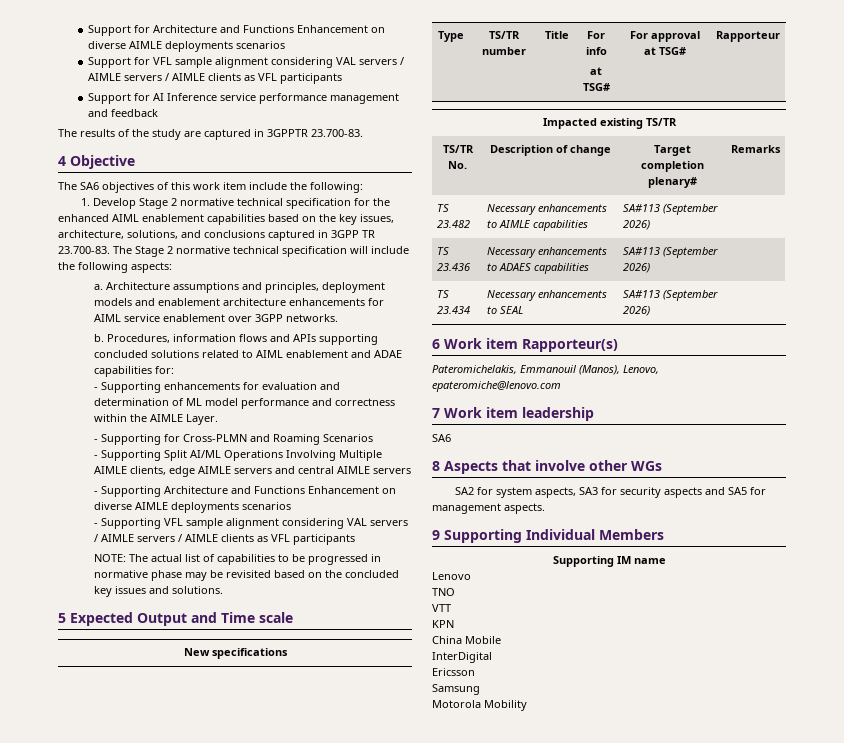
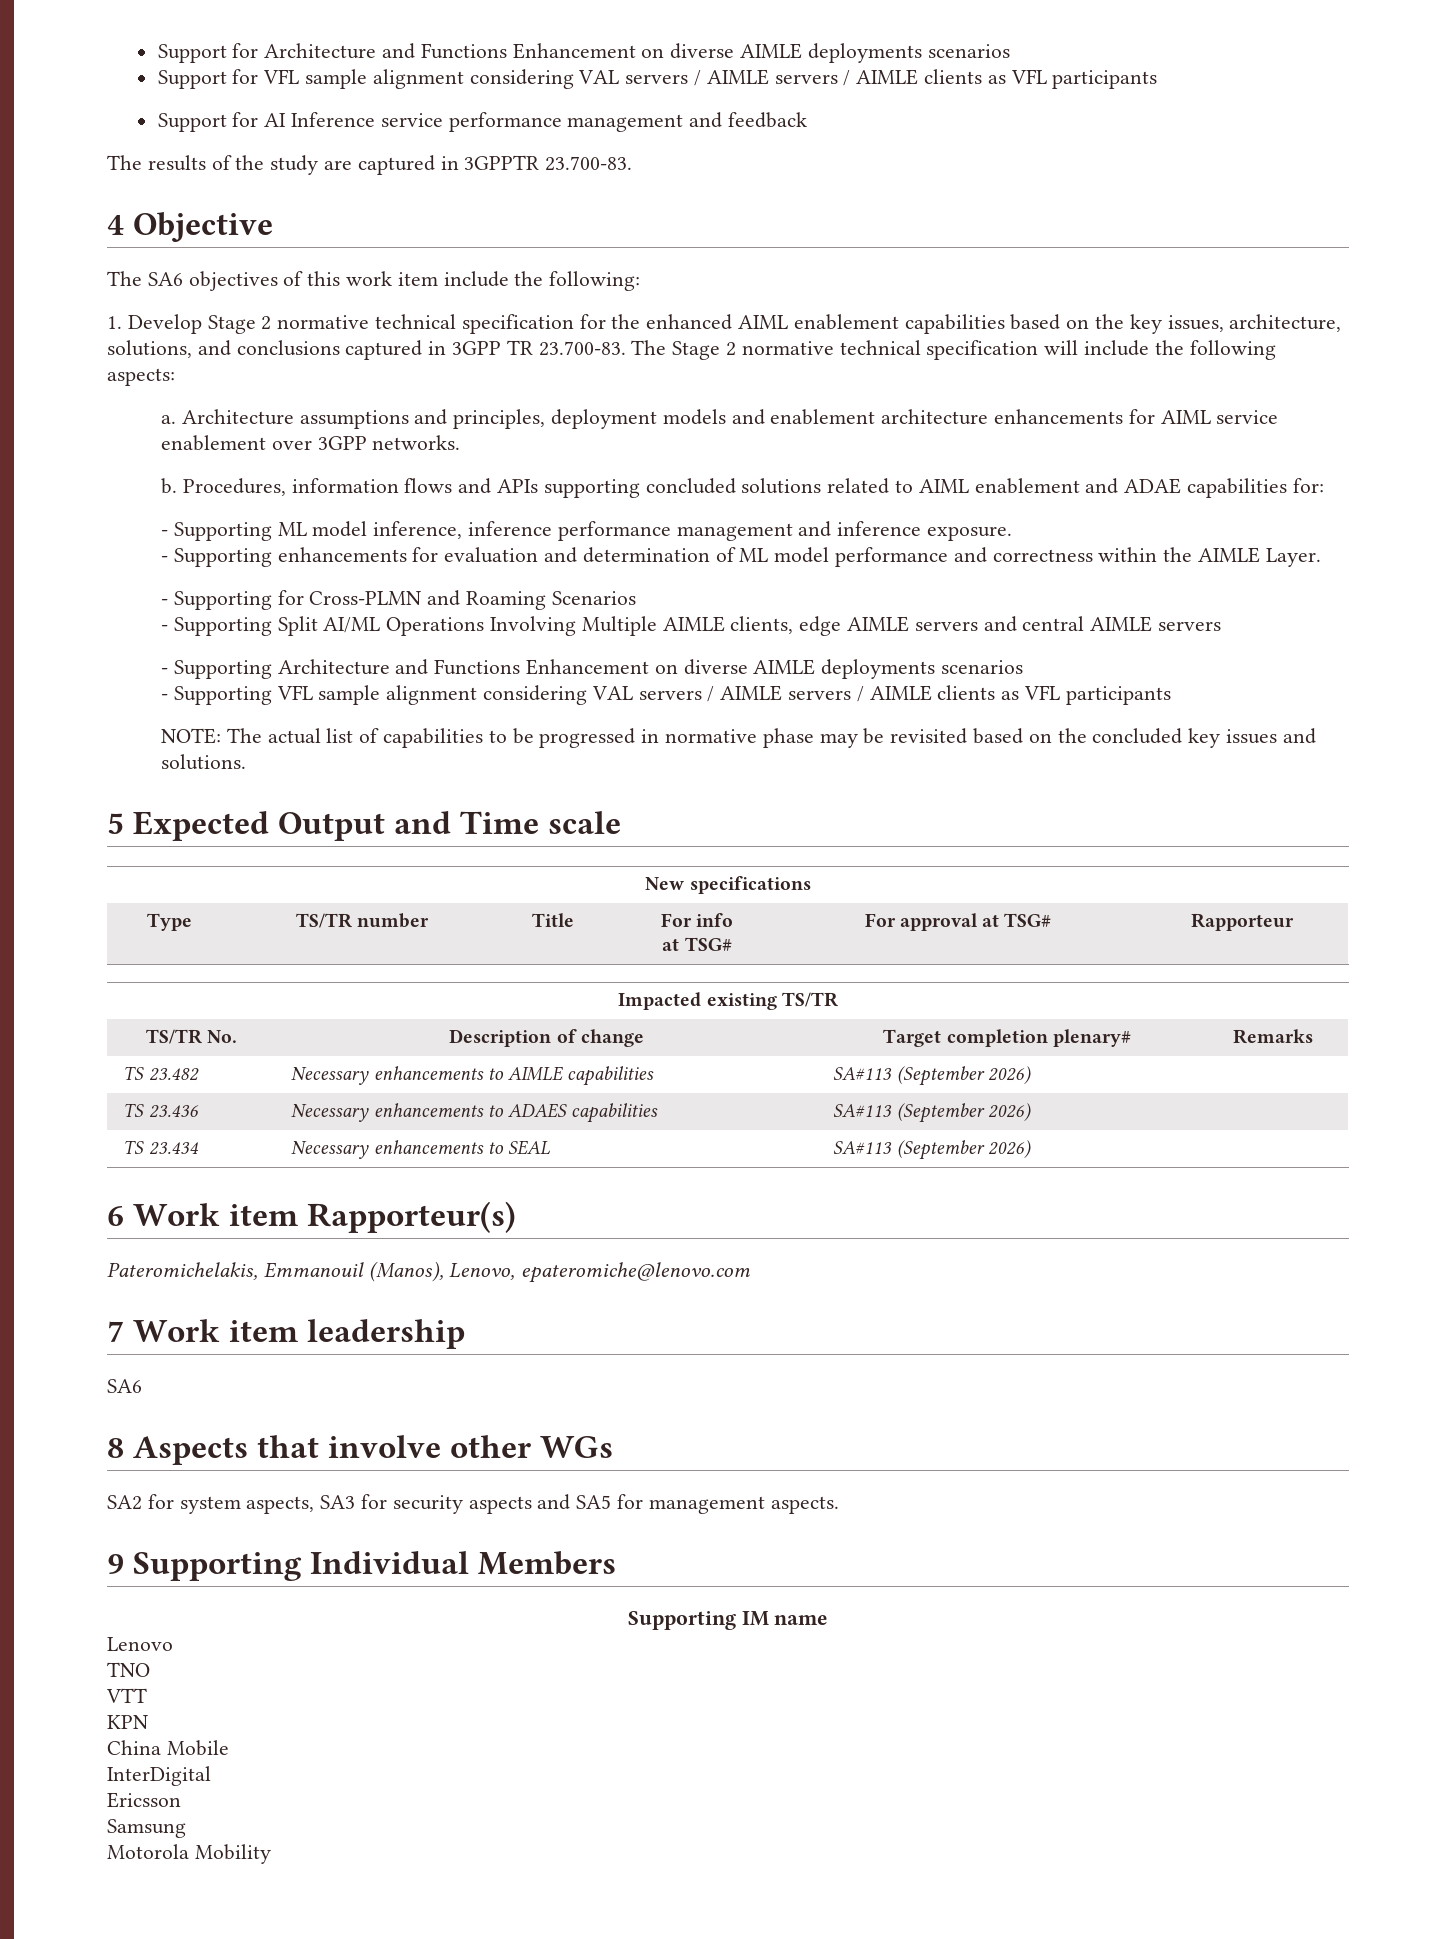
(174, 370) none -> [160,521,1012,541] // - Supporting ML model inference, inference performance management and inference exposure.

